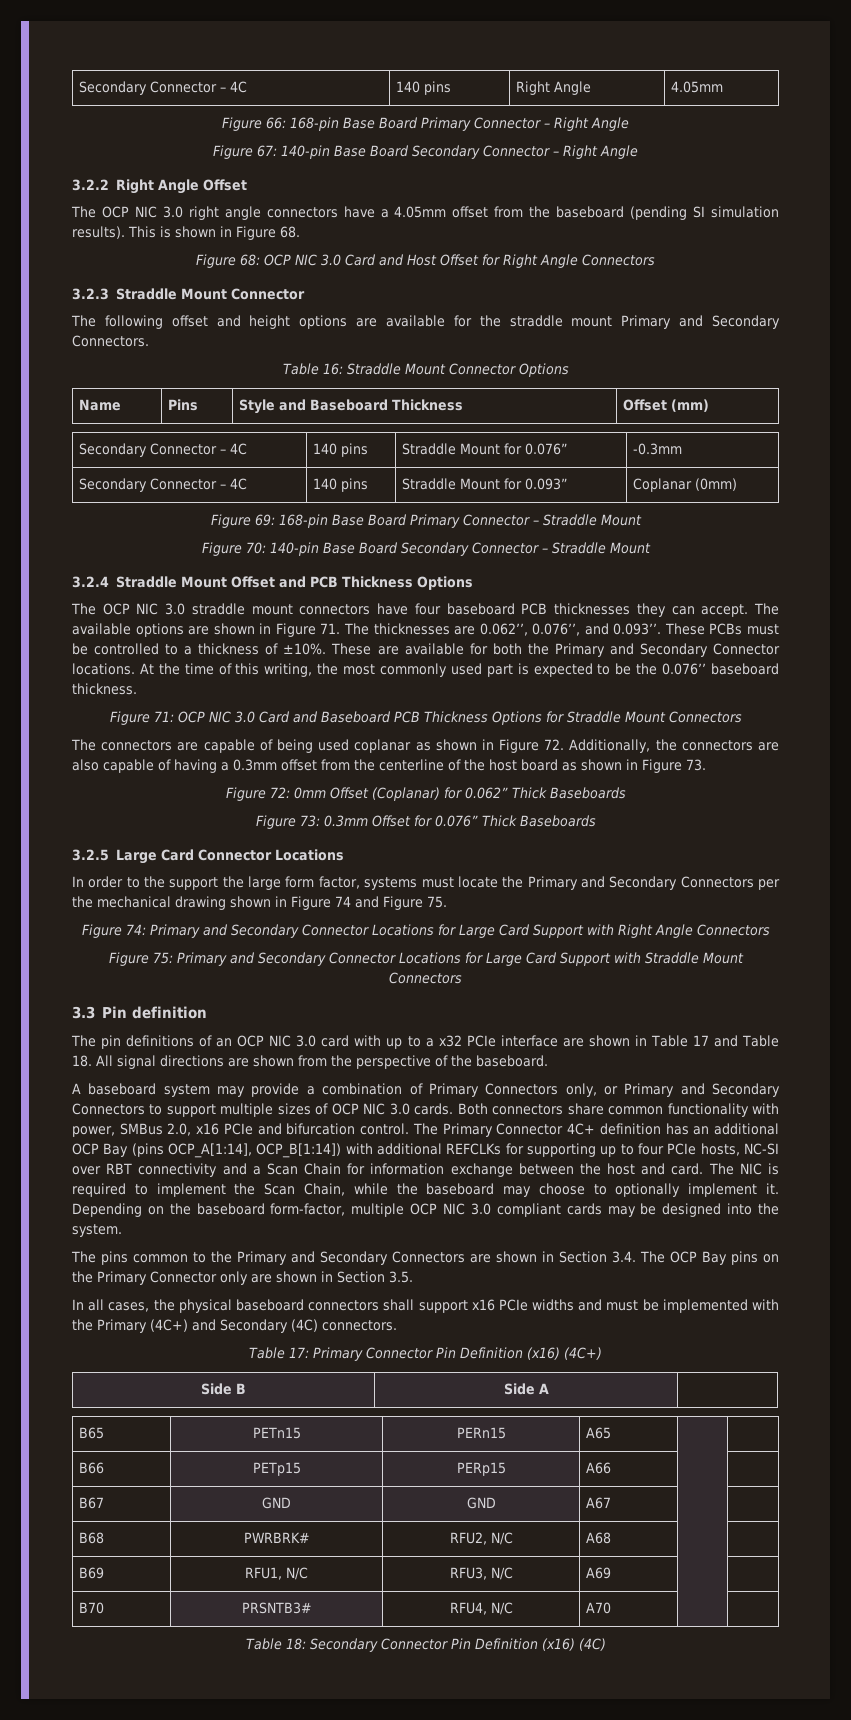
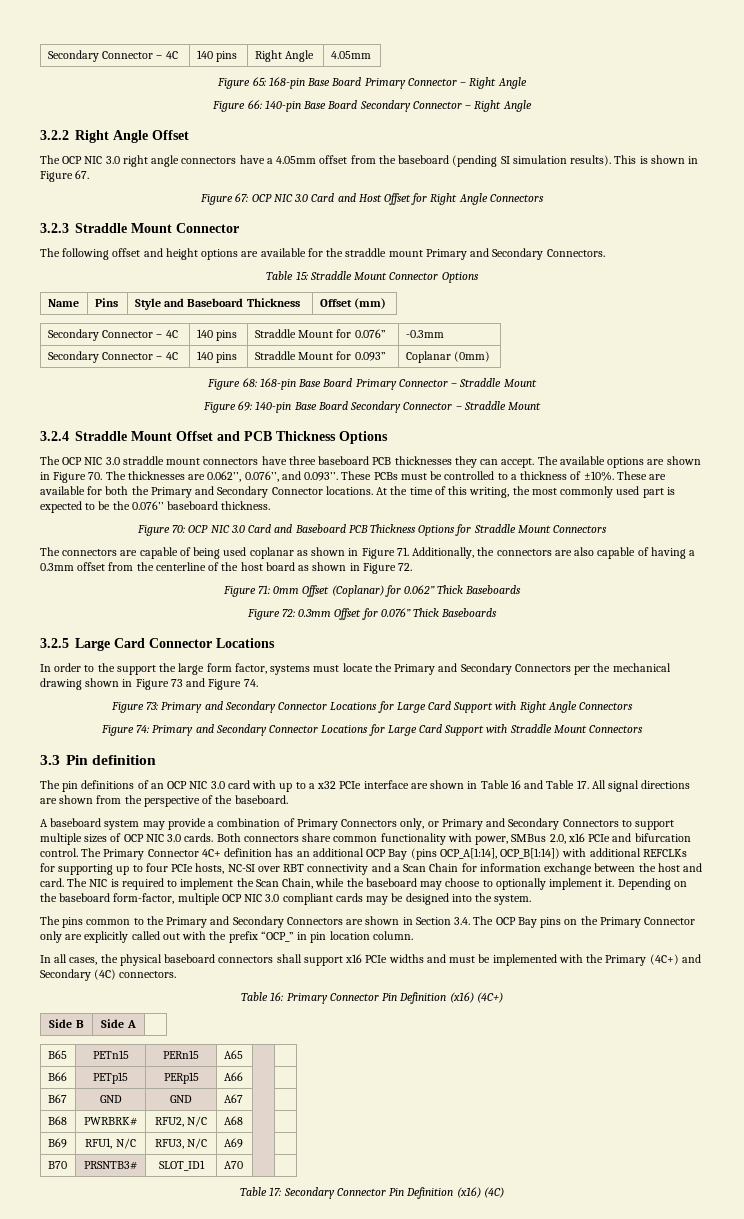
[266,117,286,129] 66: -> [252,77,266,86] 65:
[257,145,277,157] 67: -> [247,100,262,109] 66:
[279,226,300,238] [196,254,260,268] 68. // Figure 68: -> [75,170,90,179] [200,193,249,205] 67. // Figure 67:
[322,363,343,375] 16: -> [295,271,308,280] 15:
[254,514,275,526] 69: -> [242,378,257,387] 68:
[245,542,266,554] 70: -> [238,401,253,411] 69:
[414,603,441,615] four -> [288,456,316,465] three
[320,623,341,634] 71. -> [88,472,103,480] 70.
[153,711,174,722] 71: -> [172,525,186,533] 70:
[544,739,565,750] 72. -> [396,547,409,556] 71.
[685,759,706,771] [225,787,290,801] 73. // Figure 72: -> [398,563,413,571] [222,585,270,597] 72. // Figure 71:
[299,815,320,827] 73: -> [281,609,295,617] 72:
[334,896,351,907] 74 -> [170,679,183,687] 73
[426,896,447,908] [81,924,146,938] 75. // Figure 74: -> [243,679,258,687] [110,702,159,713] 74. // Figure 73:
[152,952,173,964] 75: -> [136,725,150,733] 74:
[692,1035,709,1046] 17 -> [510,780,521,789] 16
[72,1055,92,1067] 18. -> [576,780,589,789] 17.
[276,1271,413,1283] shown in Section 3.5. -> [84,931,413,943] explicitly called out with the prefix “OCP_” in pin location column.
[288,1347,309,1358] 17: -> [270,992,284,1001] 16:
[449,1602,513,1615] RFU4, N/C -> [158,1160,205,1171] SLOT_ID1
[285,1638,306,1650] 18: -> [269,1187,282,1196] 17:

